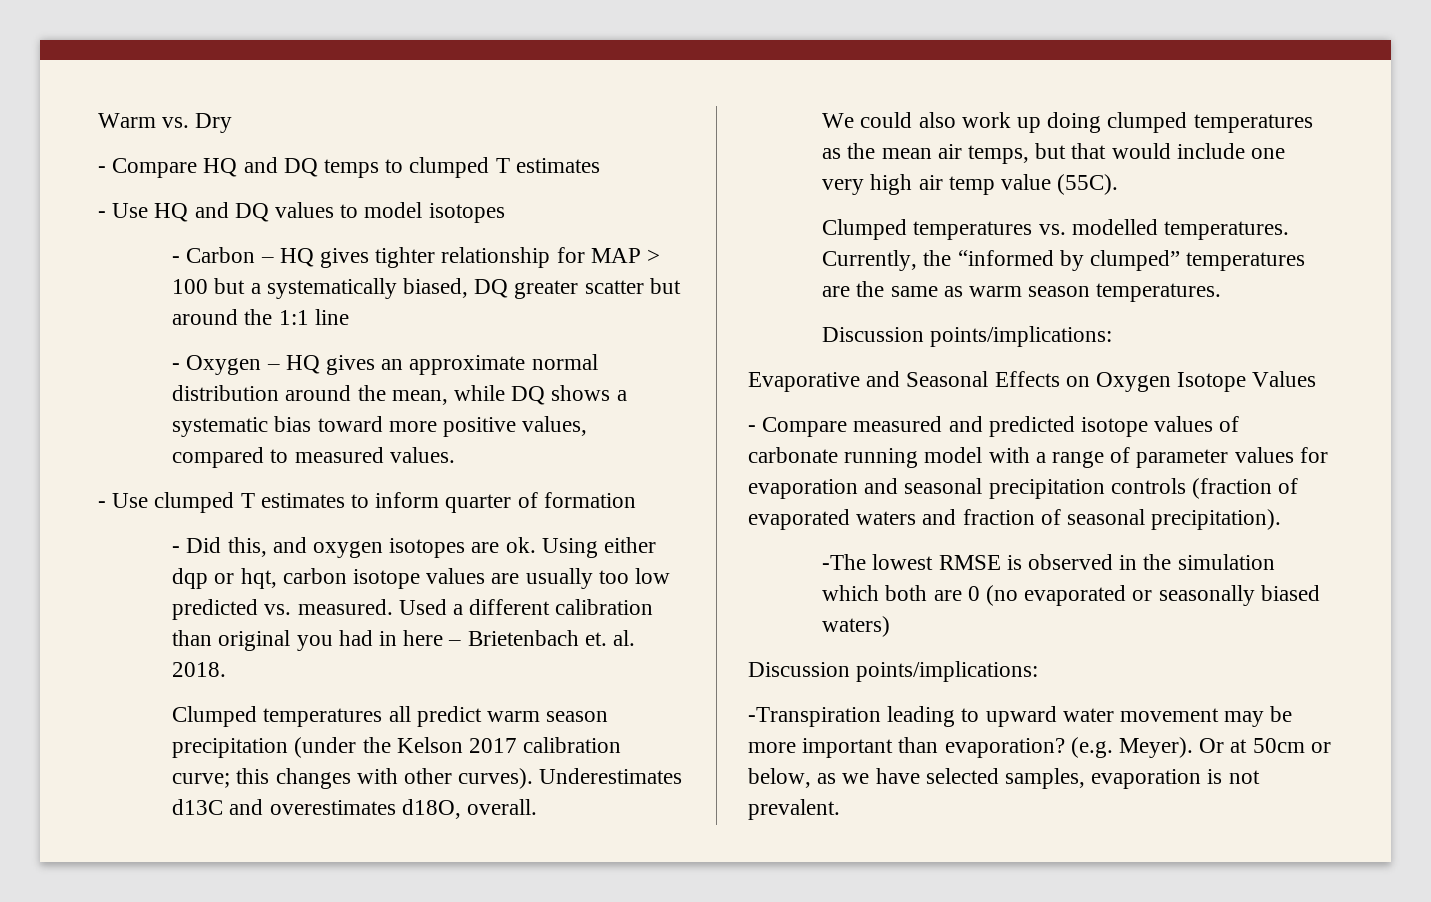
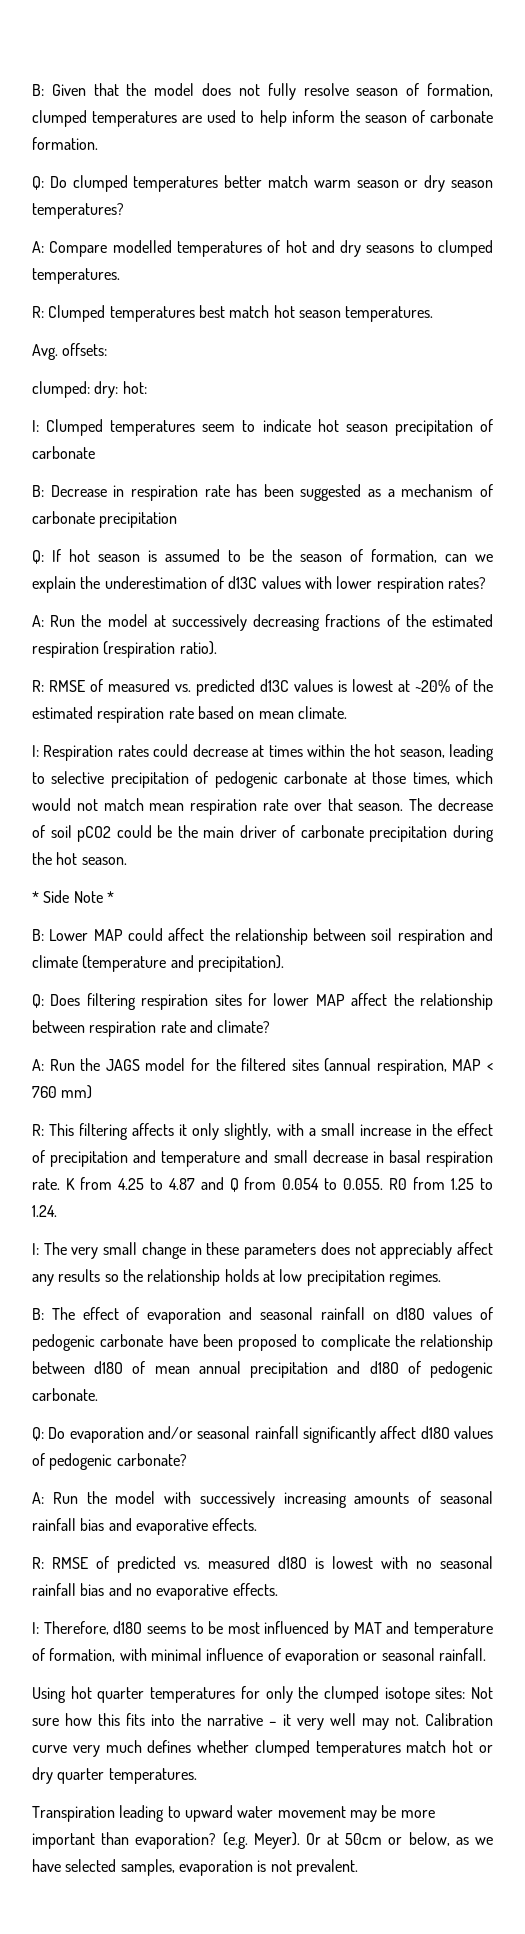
[98,113,233,133] [98,157,600,178] [98,202,505,223] [172,247,660,268] [172,278,681,299] [172,309,349,325] [172,354,598,375] [172,385,627,405] [172,416,588,437] [172,447,455,468] [98,492,636,513] [172,537,656,558] [172,568,670,589] [172,599,654,620] [172,630,635,651] [172,662,227,677] [172,706,609,727] [172,737,622,758] [172,768,683,789] [172,799,537,819] [822,112,1313,133] [822,143,1285,164] [822,174,1119,195] [822,219,1289,240] [822,250,1306,271] [822,281,1222,302] [822,326,1113,347] [748,371,1317,392] [748,416,1240,437] [748,447,1328,468] [748,478,1299,499] [748,509,1282,530] [822,554,1275,570] [822,585,1320,606] [822,616,891,637] [748,661,1039,682] [748,707,881,727] Warm vs. Dry // - Compare HQ and DQ temps to clumped T estimates // - Use HQ and DQ values to model isotopes // - Carbon – HQ gives tighter relationship for MAP > 100 but a systematically biased, DQ greater scatter but around the 1:1 line // - Oxygen – HQ gives an approximate normal distribution around the mean, while DQ shows a systematic bias toward more positive values, compared to measured values. // - Use clumped T estimates to inform quarter of formation // - Did this, and oxygen isotopes are ok. Using either dqp or hqt, carbon isotope values are usually too low predicted vs. measured. Used a different calibration than original you had in here – Brietenbach et. al. 2018. // Clumped temperatures all predict warm season precipitation (under the Kelson 2017 calibration curve; this changes with other curves). Underestimates d13C and overestimates d18O, overall. // We could also work up doing clumped temperatures as the mean air temps, but that would include one very high air temp value (55C). // Clumped temperatures vs. modelled temperatures. Currently, the “informed by clumped” temperatures are the same as warm season temperatures. // Discussion points/implications: // Evaporative and Seasonal Effects on Oxygen Isotope Values // - Compare measured and predicted isotope values of carbonate running model with a range of parameter values for evaporation and seasonal precipitation controls (fraction of evaporated waters and fraction of seasonal precipitation). // -The lowest RMSE is observed in the simulation which both are 0 (no evaporated or seasonally biased waters) // Discussion points/implications: // -Transpiration -> [32,83,493,100] [32,110,494,127] [32,137,98,150] [32,175,494,192] [32,203,124,219] [32,240,494,257] [32,268,120,284] [32,305,434,322] [32,343,108,360] [32,381,147,398] [32,419,493,436] [32,446,95,459] [32,484,493,501] [32,511,178,528] [32,549,493,564] [32,576,486,593] [32,614,493,631] [32,641,217,658] [32,679,493,696] [32,706,347,723] [32,744,494,761] [32,771,494,788] [32,798,494,815] [32,825,495,842] [32,852,127,865] [32,890,114,903] [32,928,494,945] [32,955,284,972] [32,993,493,1010] [32,1020,271,1037] [32,1058,493,1075] [32,1085,93,1099] [32,1123,494,1140] [32,1150,493,1167] [32,1177,494,1192] [32,1205,57,1217] [32,1242,494,1259] [32,1269,441,1286] [32,1307,493,1324] [32,1334,493,1351] [32,1361,494,1378] [32,1388,98,1401] [32,1426,494,1443] [32,1453,187,1470] [32,1491,493,1508] [32,1518,258,1535] [32,1556,493,1573] [32,1583,278,1600] [32,1621,493,1638] [32,1648,486,1665] [32,1686,493,1703] [32,1713,493,1730] [32,1740,493,1757] [32,1767,197,1784] [32,1806,115,1822] B: Given that the model does not fully resolve season of formation, clumped temperatures are used to help inform the season of carbonate formation. // Q: Do clumped temperatures better match warm season or dry season temperatures? // A: Compare modelled temperatures of hot and dry seasons to clumped temperatures. // R: Clumped temperatures best match hot season temperatures. // Avg. offsets: // clumped: dry: hot: // I: Clumped temperatures seem to indicate hot season precipitation of carbonate // B: Decrease in respiration rate has been suggested as a mechanism of carbonate precipitation // Q: If hot season is assumed to be the season of formation, can we explain the underestimation of d13C values with lower respiration rates? // A: Run the model at successively decreasing fractions of the estimated respiration (respiration ratio). // R: RMSE of measured vs. predicted d13C values is lowest at ~20% of the estimated respiration rate based on mean climate. // I: Respiration rates could decrease at times within the hot season, leading to selective precipitation of pedogenic carbonate at those times, which would not match mean respiration rate over that season. The decrease of soil pCO2 could be the main driver of carbonate precipitation during the hot season. // * Side Note * // B: Lower MAP could affect the relationship between soil respiration and climate (temperature and precipitation). // Q: Does filtering respiration sites for lower MAP affect the relationship between respiration rate and climate? // A: Run the JAGS model for the filtered sites (annual respiration, MAP < 760 mm) // R: This filtering affects it only slightly, with a small increase in the effect of precipitation and temperature and small decrease in basal respiration rate. K from 4.25 to 4.87 and Q from 0.054 to 0.055. R0 from 1.25 to 1.24. // I: The very small change in these parameters does not appreciably affect any results so the relationship holds at low precipitation regimes. // B: The effect of evaporation and seasonal rainfall on d18O values of pedogenic carbonate have been proposed to complicate the relationship between d18O of mean annual precipitation and d18O of pedogenic carbonate. // Q: Do evaporation and/or seasonal rainfall significantly affect d18O values of pedogenic carbonate? // A: Run the model with successively increasing amounts of seasonal rainfall bias and evaporative effects. // R: RMSE of predicted vs. measured d18O is lowest with no seasonal rainfall bias and no evaporative effects. // I: Therefore, d18O seems to be most influenced by MAT and temperature of formation, with minimal influence of evaporation or seasonal rainfall. // Using hot quarter temperatures for only the clumped isotope sites: Not sure how this fits into the narrative – it very well may not. Calibration curve very much defines whether clumped temperatures match hot or dry quarter temperatures. // Transpiration

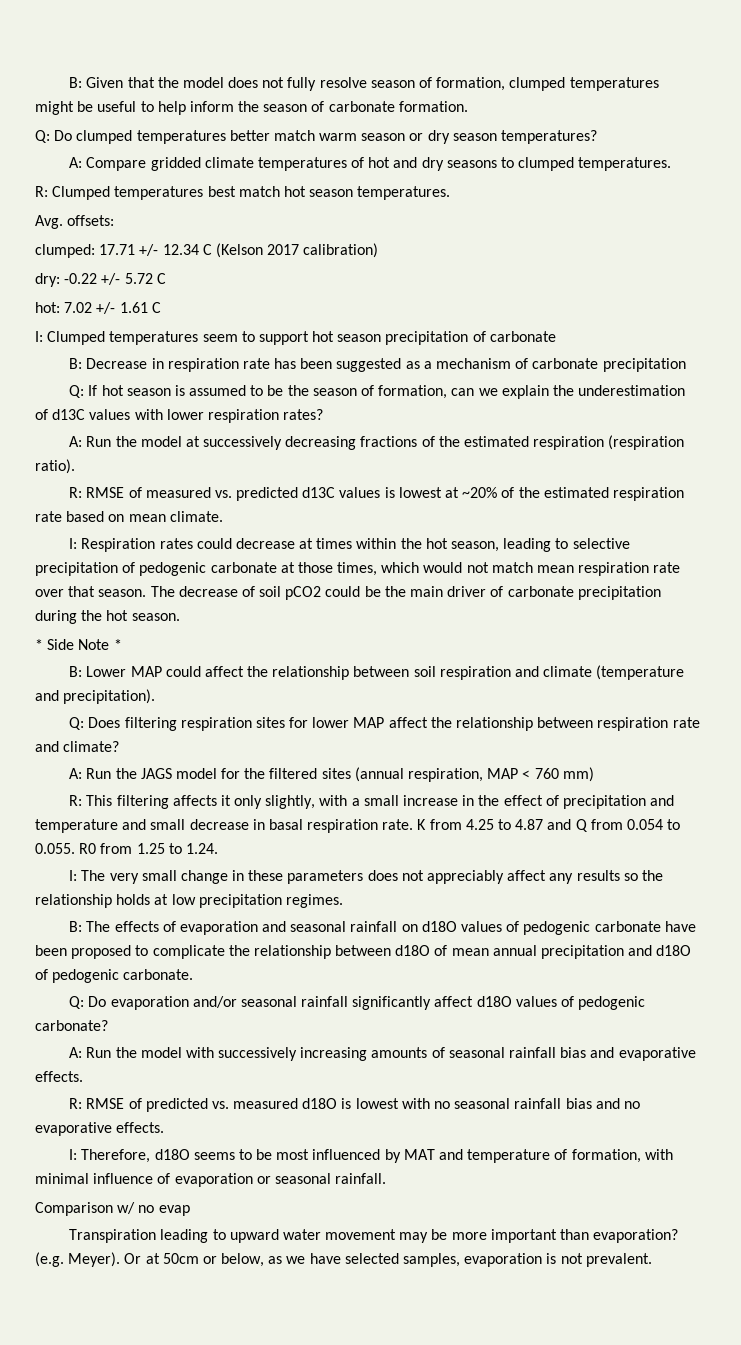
[182,110,237,123] are used -> [35,101,137,115] might be useful
[112,240,172,253] modelled -> [150,157,254,171] gridded climate
[94,381,147,398] dry: hot: -> [99,243,379,258] [35,273,166,287] [35,302,161,314] 17.71 +/- 12.34 C (Kelson 2017 calibration) // dry: -0.22 +/- 5.72 C // hot: 7.02 +/- 1.61 C
[262,419,311,432] indicate -> [258,331,309,345] support
[82,1307,119,1320] effect -> [114,921,159,932] effects
[32,1686,493,1703] [32,1713,493,1730] [32,1740,493,1757] [32,1767,197,1784] Using hot quarter temperatures for only the clumped isotope sites: Not sure how this fits into the narrative – it very well may not. Calibration curve very much defines whether clumped temperatures match hot or dry quarter temperatures. -> [35,1202,190,1216] Comparison w/ no evap

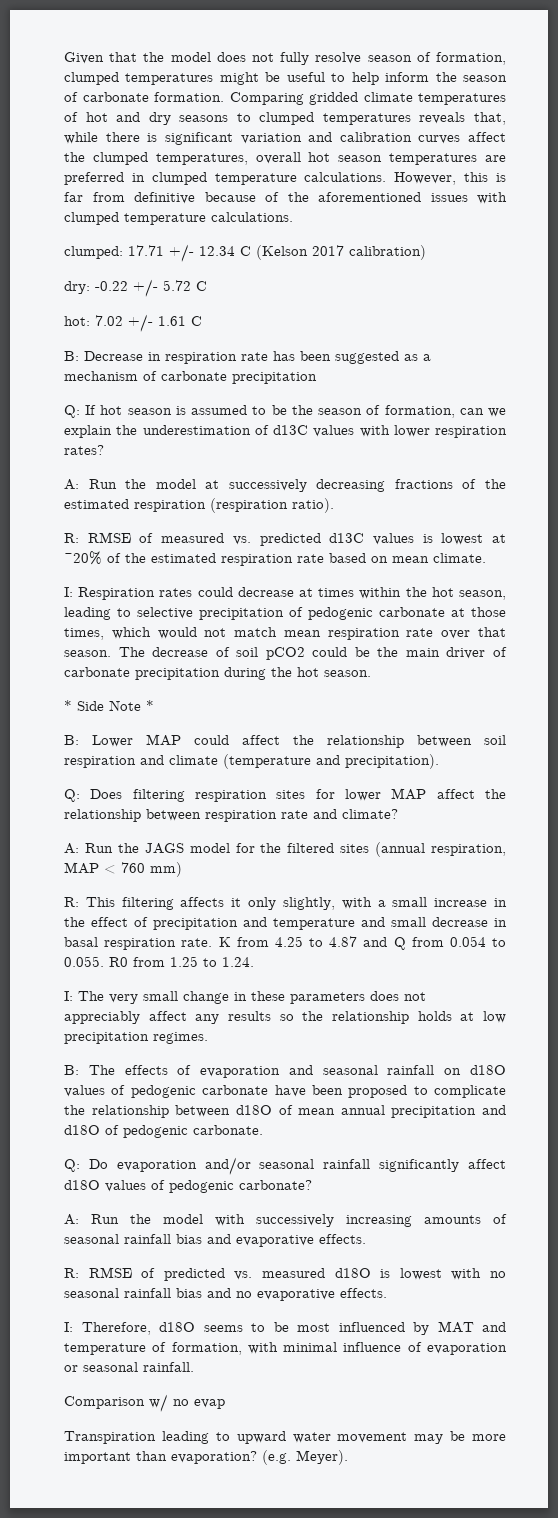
[69,77,83,88] B: -> (64, 58) none
[35,130,598,144] [69,157,147,171] // Q: Do clumped temperatures better match warm season or dry season temperatures? // A: Compare -> [229,92,304,105] Comparing
[578,157,672,171] [35,186,451,200] [35,215,115,229] temperatures. // R: Clumped temperatures best match hot season temperatures. // Avg. offsets: -> [322,112,506,125] [64,132,506,145] [64,152,506,165] [64,172,506,185] [64,192,507,204] [64,212,293,225] temperatures reveals that, while there is significant variation and calibration curves affect the clumped temperatures, overall hot season temperatures are preferred in clumped temperature calculations. However, this is far from definitive because of the aforementioned issues with clumped temperature calculations.
[35,331,556,345] // I: Clumped temperatures seem to support hot season precipitation of carbonate -> (202, 321) none
[124,1253,652,1267] Or at 50cm or below, as we have selected samples, evaporation is not prevalent. -> (348, 1457) none

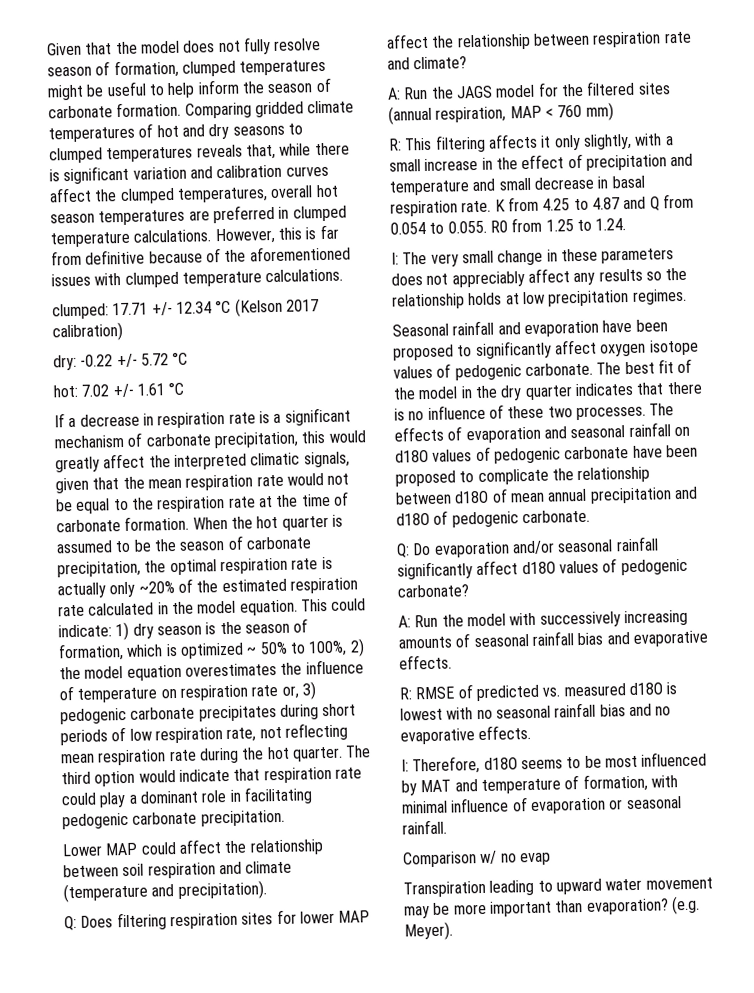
[240,246,251,256] C -> [215,299,232,314] °C
[196,281,207,291] C -> [172,351,189,366] °C
[191,316,202,326] [64,351,431,364] [64,371,317,384] [64,405,172,418] C // B: Decrease in respiration rate has been suggested as a mechanism of carbonate precipitation // Q: If hot season -> [168,381,185,396] [54,407,351,429] [54,430,366,449] [55,451,350,473] [55,473,350,494] [55,491,349,514] [56,515,329,533] °C // If a decrease in respiration rate is a significant mechanism of carbonate precipitation, this would greatly affect the interpreted climatic signals, given that the mean respiration rate would not be equal to the respiration rate at the time of carbonate formation. When the hot quarter
[384,405,506,418] [64,425,507,438] [64,445,104,455] [64,479,506,492] [64,498,334,513] [64,532,506,546] formation, can we explain the underestimation of d13C values with lower respiration rates? // A: Run the model at successively decreasing fractions of the estimated respiration (respiration ratio). // R: RMSE of measured vs. predicted d13C values is lowest at -> [245,536,312,550] [57,556,333,578] [57,581,136,599] carbonate precipitation, the optimal respiration rate is actually only
[329,553,486,563] [64,587,506,600] [64,607,506,620] [64,627,506,640] [64,647,508,660] [64,667,371,680] [64,700,154,711] [64,735,79,745] based on mean climate. // I: Respiration rates could decrease at times within the hot season, leading to selective precipitation of pedogenic carbonate at those times, which would not match mean respiration rate over that season. The decrease of soil pCO2 could be the main driver of carbonate precipitation during the hot season. // * Side Note * // B: -> [88,598,367,616] [58,618,309,641] [58,638,365,662] [59,659,364,681] [59,681,316,703] [60,703,357,725] [60,722,348,746] [61,745,372,766] [61,766,362,787] [61,786,313,808] [62,809,285,830] calculated in the model equation. This could indicate: 1) dry season is the season of formation, which is optimized ~ 50% to 100%, 2) the model equation overestimates the influence of temperature on respiration rate or, 3) pedogenic carbonate precipitates during short periods of low respiration rate, not reflecting mean respiration rate during the hot quarter. The third option would indicate that respiration rate could play a dominant role in facilitating pedogenic carbonate precipitation. //
[64,1065,79,1075] B: -> [392,319,668,338] [393,339,699,361] [393,358,693,381] [393,381,703,401] [394,404,646,421] Seasonal rainfall and evaporation have been proposed to significantly affect oxygen isotope values of pedogenic carbonate. The best fit of the model in the dry quarter indicates that there is no influence of these two processes.

